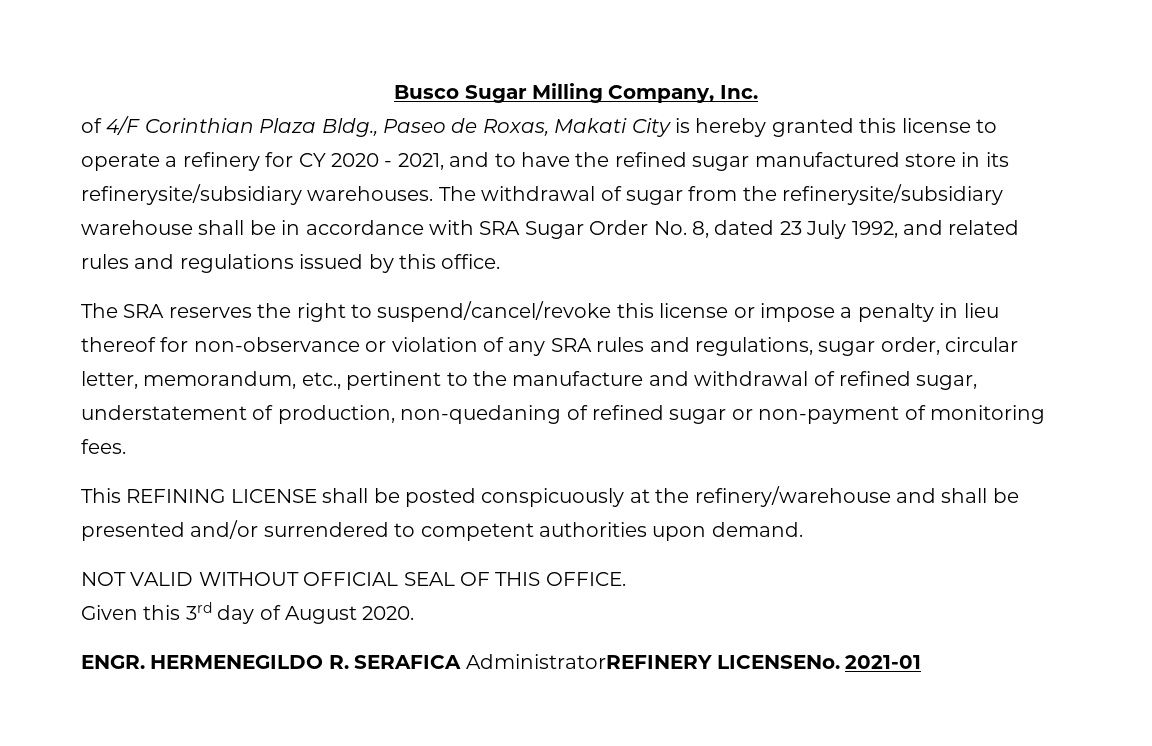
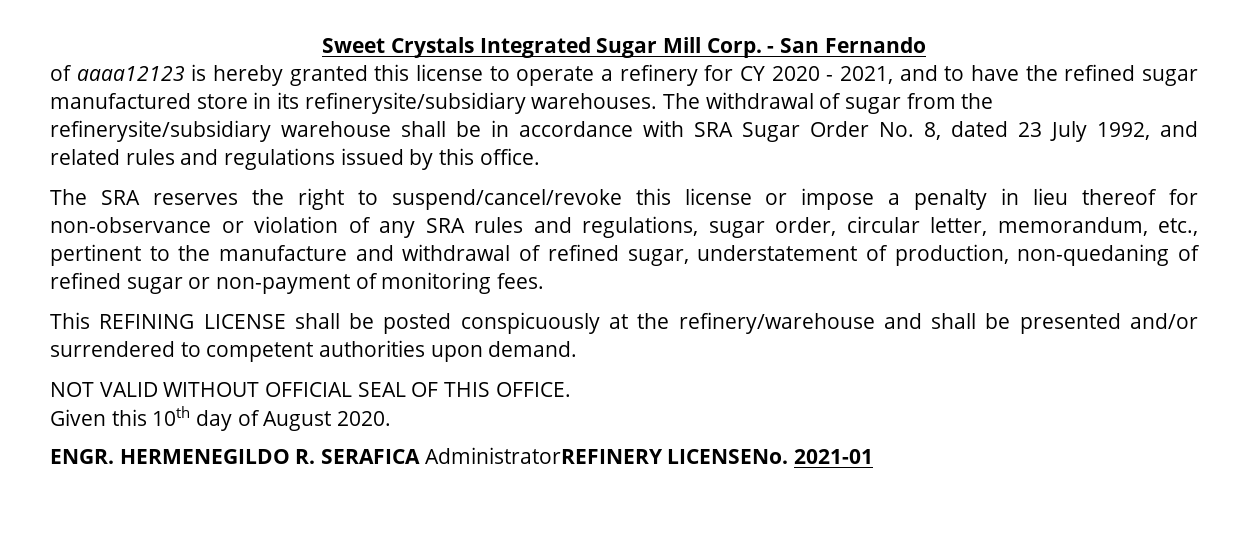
[394,83,758,103] [81,116,671,137] Busco Sugar Milling Company, Inc. // of 4/F Corinthian Plaza Bldg., Paseo de Roxas, Makati City -> [322,37,926,58] [50,65,185,81] Sweet Crystals Integrated Sugar Mill Corp. - San Fernando // of aaaa12123
[185,602,212,620] 3rd -> [152,406,191,426] 10th

